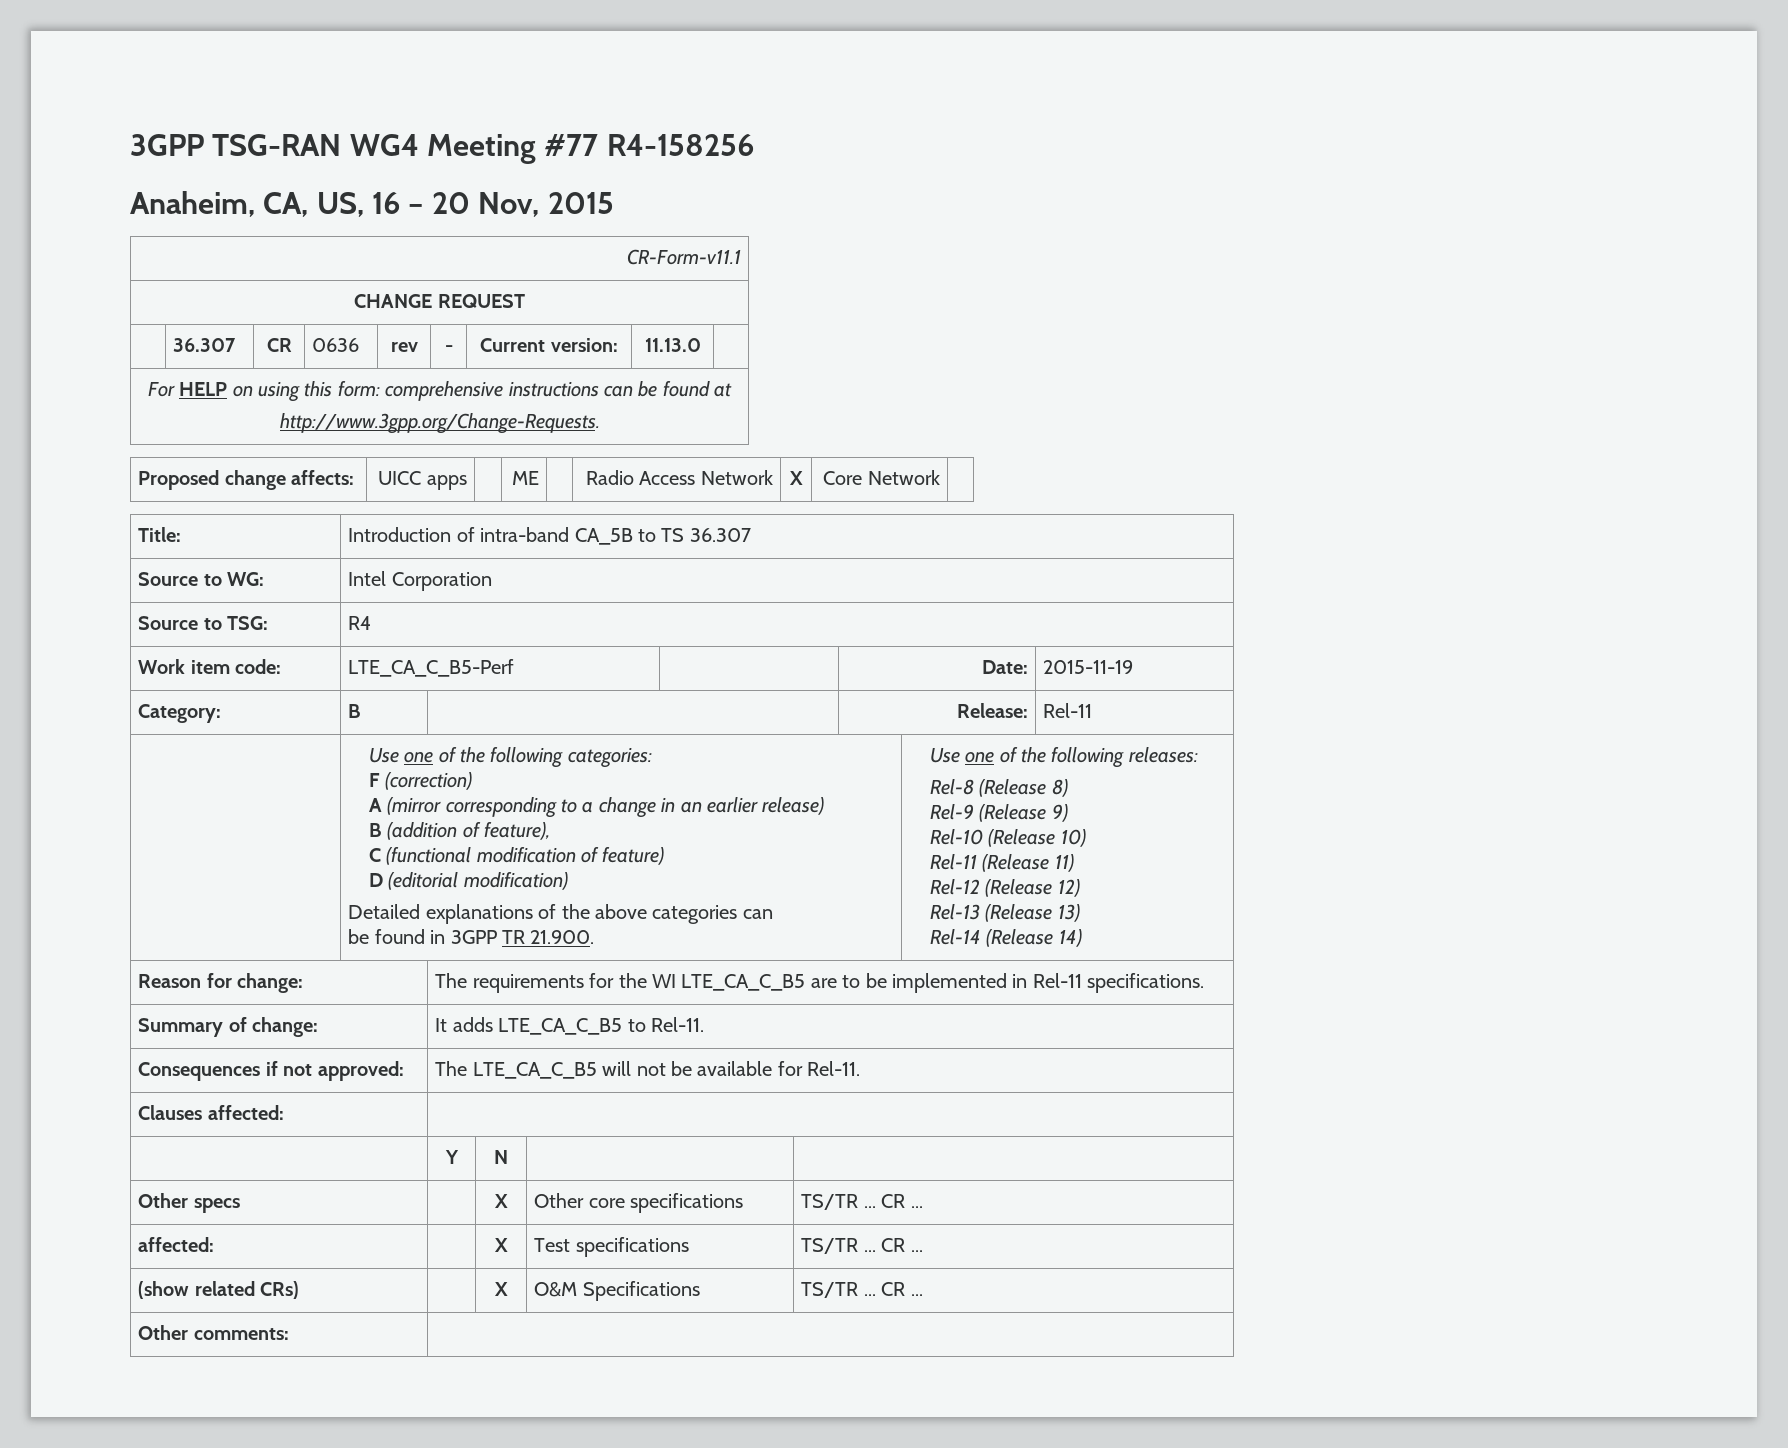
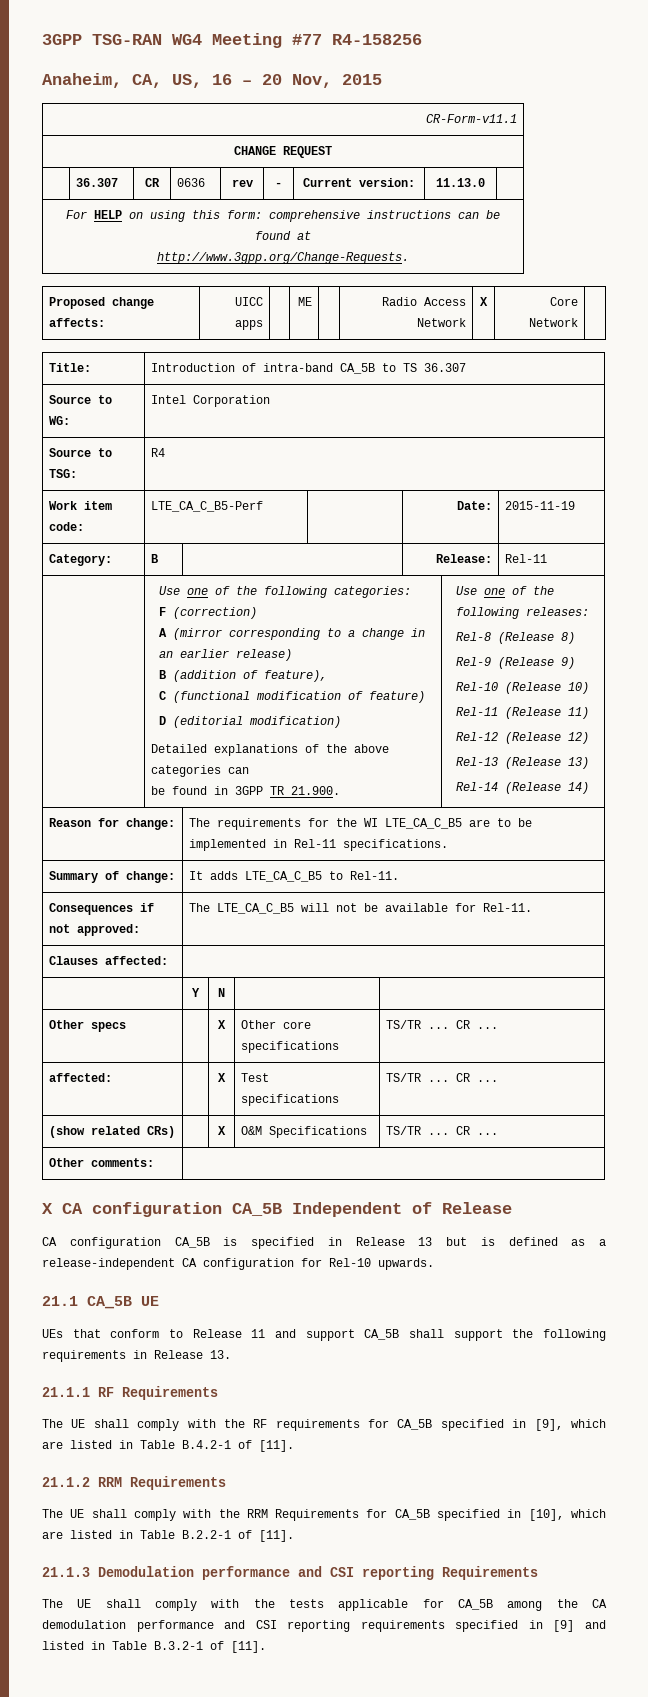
(289, 1334) none -> [42,1202,512,1217] [42,1237,606,1249] [42,1258,434,1270] [42,1296,159,1309] [42,1329,606,1341] [42,1350,231,1362] [42,1386,218,1400] [42,1419,606,1431] [42,1440,294,1452] [42,1476,226,1490] [42,1509,607,1521] [42,1530,294,1542] [42,1566,538,1580] [42,1599,607,1611] [42,1620,606,1632] [42,1641,266,1653] // X CA configuration CA_5B Independent of Release // CA configuration CA_5B is specified in Release 13 but is defined as a release-independent CA configuration for Rel-10 upwards. // 21.1 CA_5B UE // UEs that conform to Release 11 and support CA_5B shall support the following requirements in Release 13. // 21.1.1 RF Requirements // The UE shall comply with the RF requirements for CA_5B specified in [9], which are listed in Table B.4.2-1 of [11]. // 21.1.2 RRM Requirements // The UE shall comply with the RRM Requirements for CA_5B specified in [10], which are listed in Table B.2.2-1 of [11]. // 21.1.3 Demodulation performance and CSI reporting Requirements // The UE shall comply with the tests applicable for CA_5B among the CA demodulation performance and CSI reporting requirements specified in [9] and listed in Table B.3.2-1 of [11].

